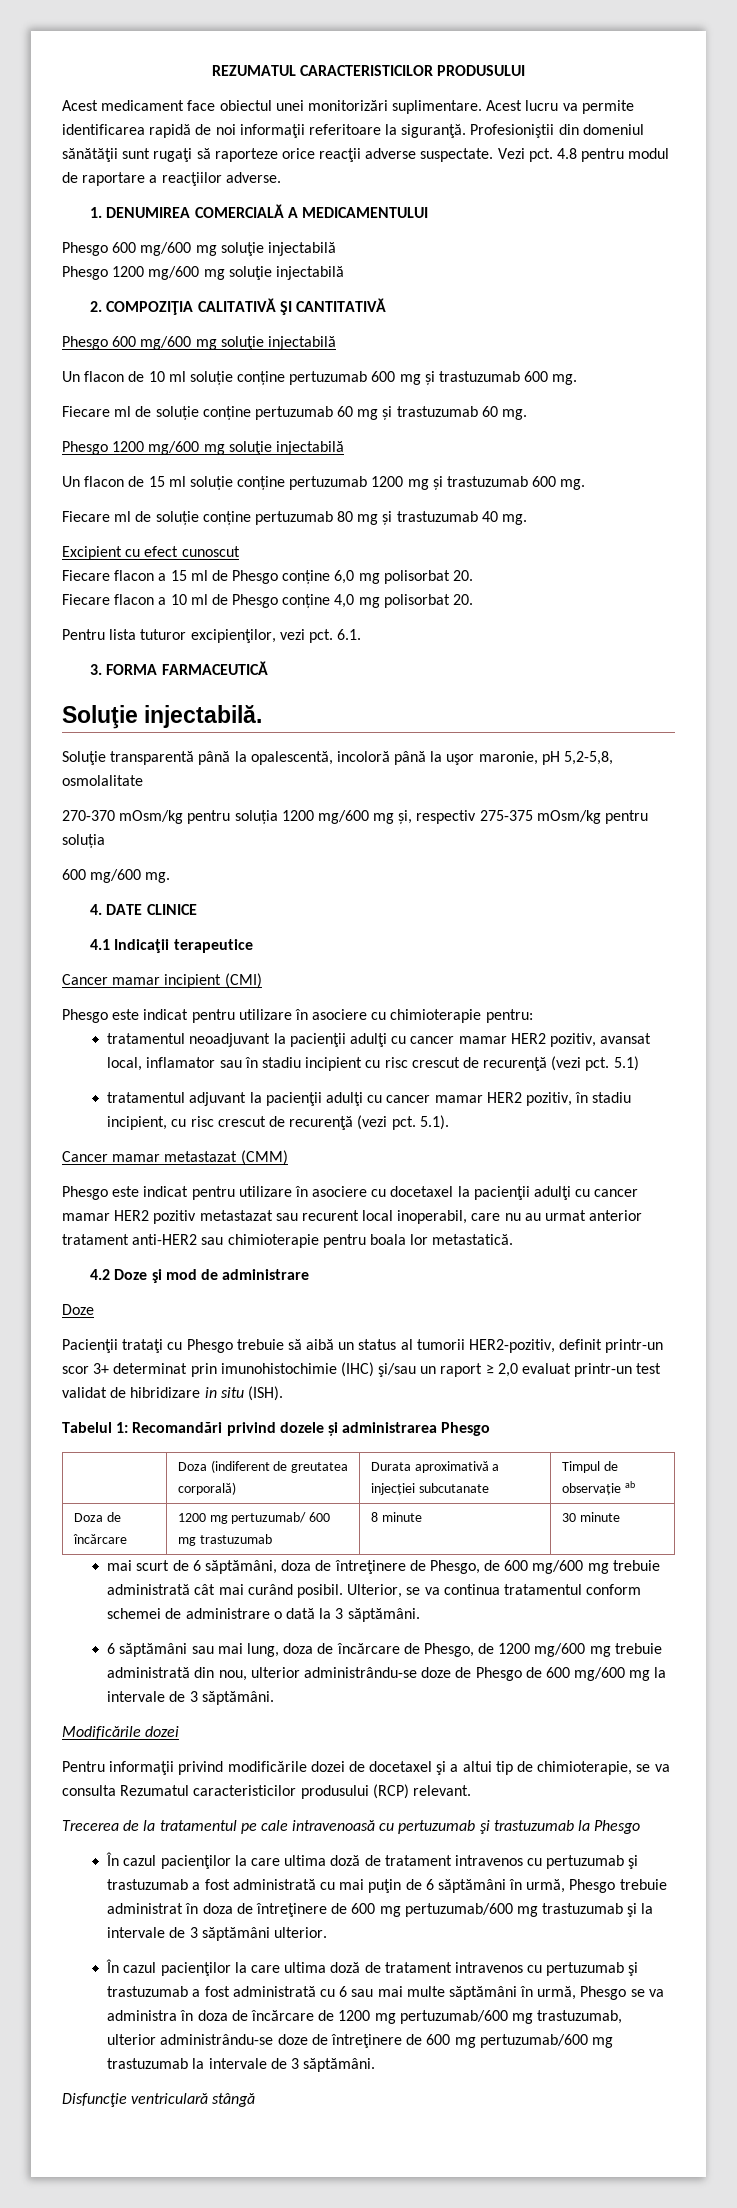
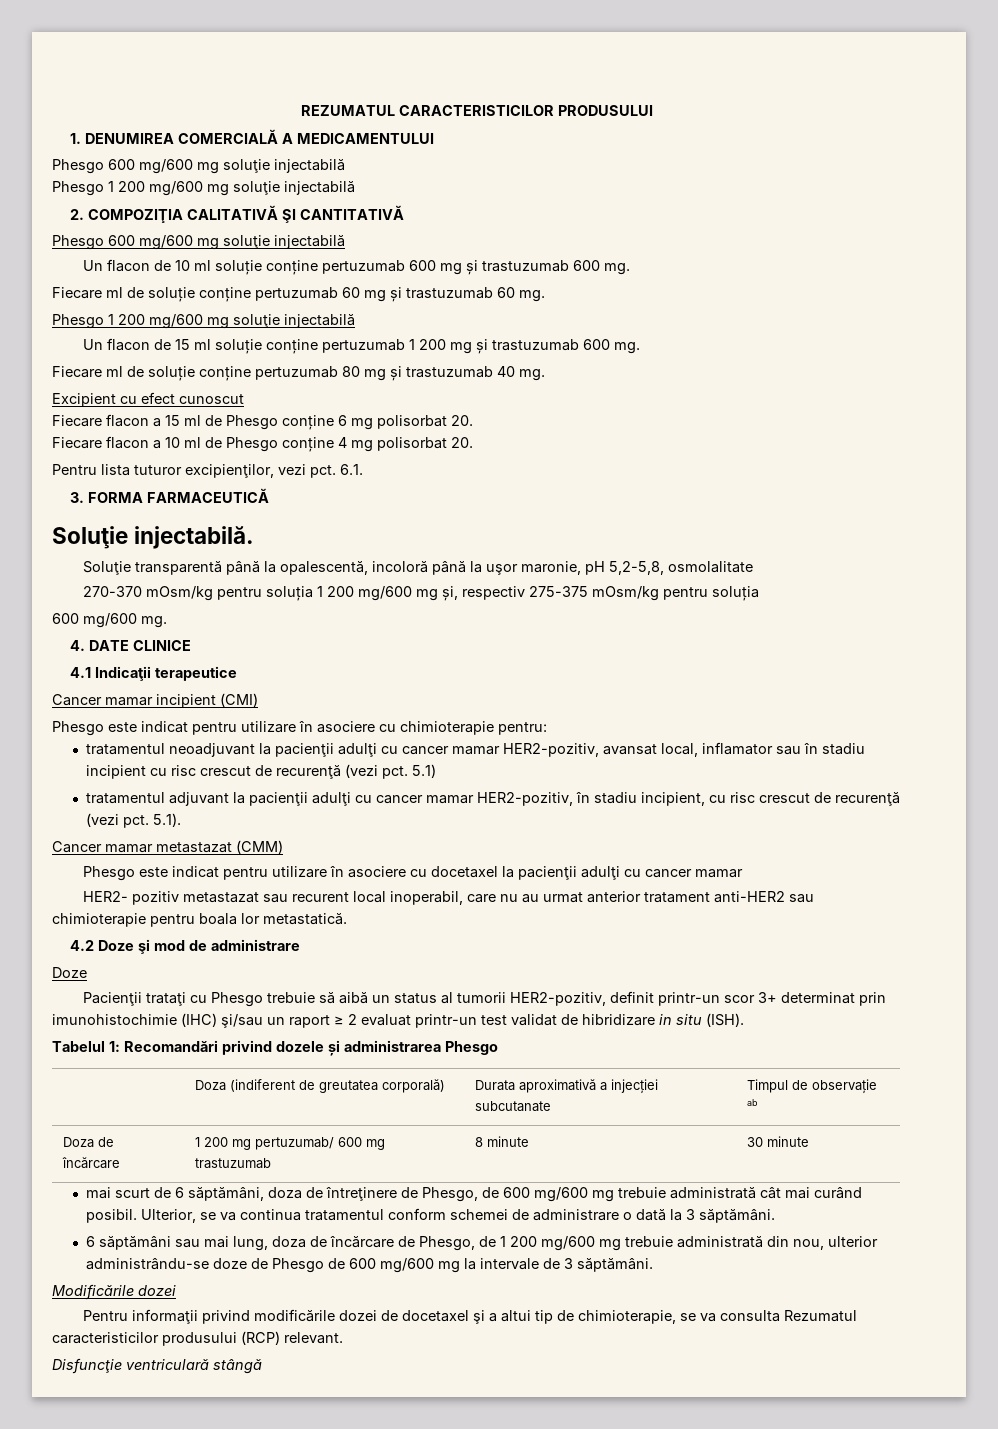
[62,100,634,114] [62,124,644,138] [62,148,670,162] [62,172,281,186] // Acest medicament face obiectul unei monitorizări suplimentare. Acest lucru va permite identificarea rapidă de noi informaţii referitoare la siguranţă. Profesioniştii din domeniul sănătăţii sunt rugaţi să raporteze orice reacţii adverse suspectate. Vezi pct. 4.8 pentru modul de raportare a reacţiilor adverse. -> (653, 110) none
[112,266,145,277] 1200 -> [108,181,145,192] 1 200
[112,441,145,452] 1200 -> [108,314,145,325] 1 200
[371,476,404,487] 1200 -> [408,339,446,350] 1 200
[334,570,355,584] 6,0 -> [338,415,347,426] 6
[334,594,355,608] 4,0 -> [338,437,347,448] 4
[281,810,314,821] 1200 -> [316,586,354,597] 1 200
[510,1033,596,1047] HER2 pozitiv, -> [502,743,599,757] HER2-pozitiv,
[486,1092,572,1106] HER2 pozitiv, -> [476,792,573,806] HER2-pozitiv,
[114,1210,150,1221] HER2 -> [82,891,128,902] // HER2-
[497,1363,518,1377] 2,0 -> [348,1014,357,1025] 2
[177,1513,206,1522] 1200 -> [195,1137,229,1147] 1 200
[498,1643,531,1654] 1200 -> [499,1236,537,1247] 1 200
[62,1820,641,1834] [106,1852,639,1869] [107,1879,667,1893] [107,1903,654,1917] [107,1927,328,1941] [106,1959,639,1976] [107,1986,664,2000] [107,2010,623,2024] [107,2034,613,2048] [107,2058,376,2072] // Trecerea de la tratamentul pe cale intravenoasă cu pertuzumab şi trastuzumab la Phesgo // În cazul pacienţilor la care ultima doză de tratament intravenos cu pertuzumab şi trastuzumab a fost administrată cu mai puţin de 6 săptămâni în urmă, Phesgo trebuie administrat în doza de întreţinere de 600 mg pertuzumab/600 mg trastuzumab şi la intervale de 3 săptămâni ulterior. // În cazul pacienţilor la care ultima doză de tratament intravenos cu pertuzumab şi trastuzumab a fost administrată cu 6 sau mai multe săptămâni în urmă, Phesgo se va administra în doza de încărcare de 1200 mg pertuzumab/600 mg trastuzumab, ulterior administrându-se doze de întreţinere de 600 mg pertuzumab/600 mg trastuzumab la intervale de 3 săptămâni. -> (343, 1338) none

